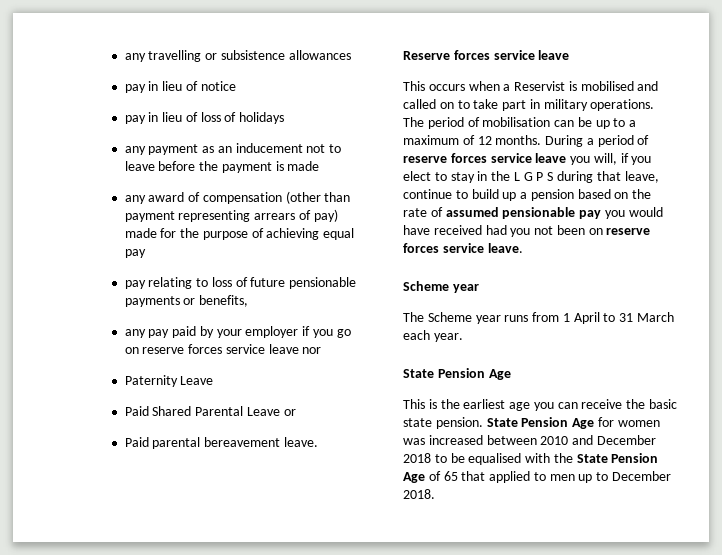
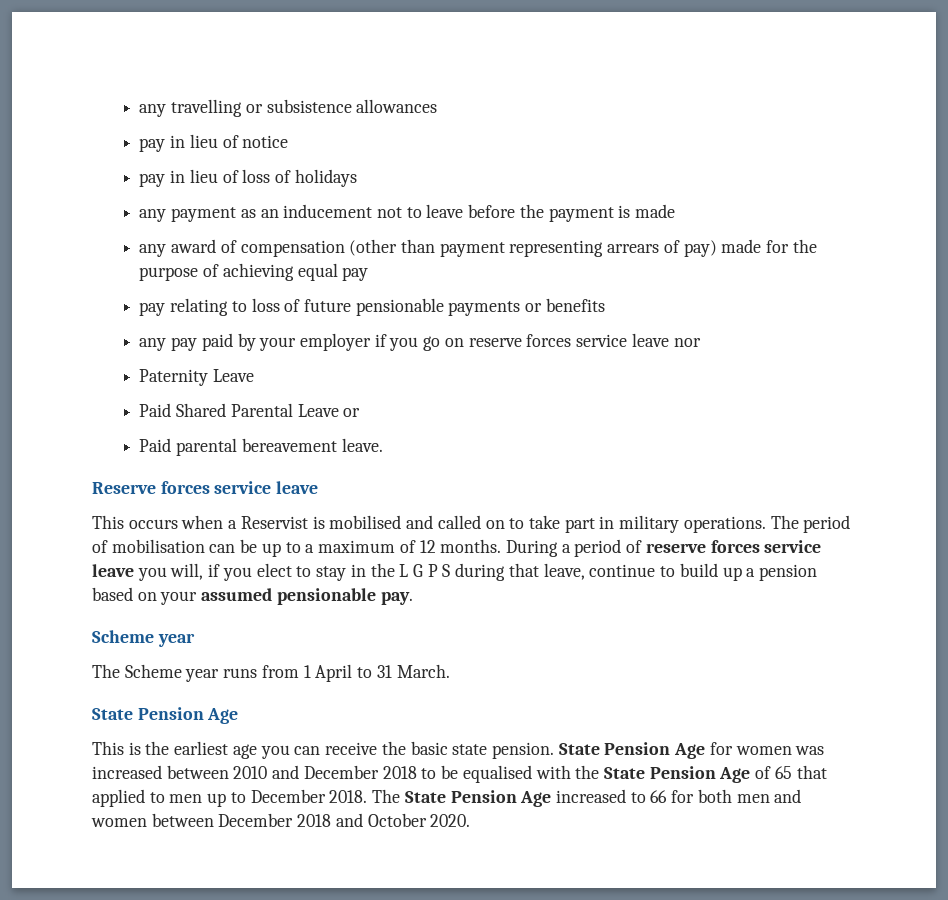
[199,295,249,307] benefits, -> [545,298,605,312] benefits
[632,189,652,199] [403,207,663,219] [403,225,651,237] [403,243,523,253] the rate of assumed pensionable pay you would have received had you not been on reserve forces service leave. -> [160,588,413,605] your assumed pensionable pay.
[637,312,675,322] [403,330,463,342] March each year. -> [396,664,450,678] March.
(435, 494) none -> [372,789,802,807] [91,813,471,827] The State Pension Age increased to 66 for both men and women between December 2018 and October 2020.

